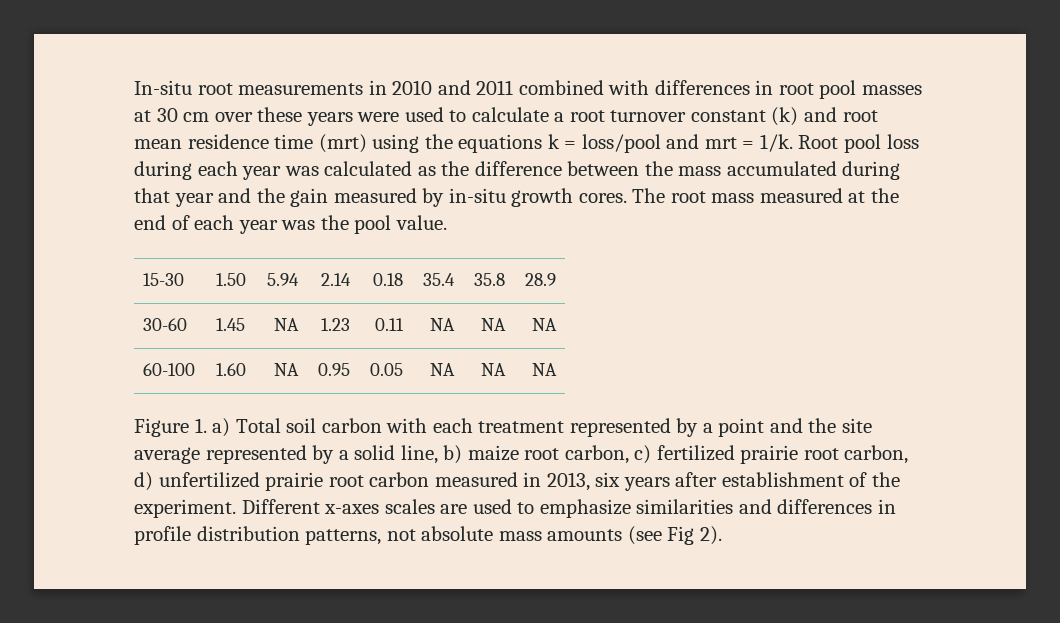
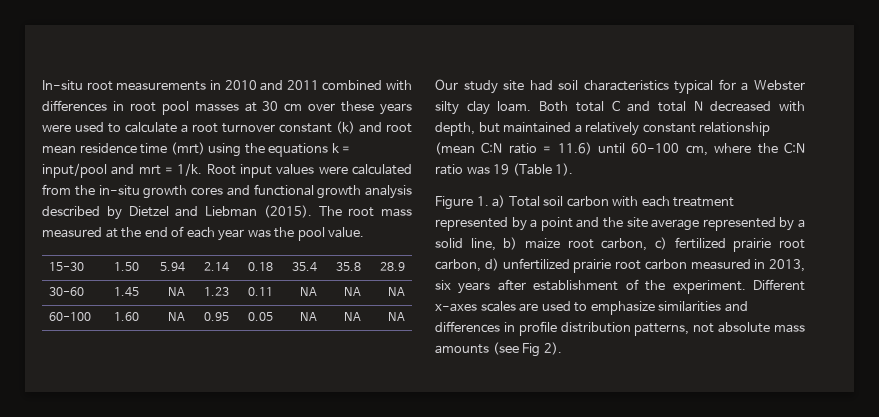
[581,134,661,153] loss/pool -> [42,163,107,178] input/pool
[844,134,919,153] [134,161,901,180] [134,188,627,207] pool loss during each year was calculated as the difference between the mass accumulated during that year and the gain measured by in-situ growth cores. -> [240,164,412,178] [42,184,412,199] [42,205,312,220] input values were calculated from the in-situ growth cores and functional growth analysis described by Dietzel and Liebman (2015).
(557, 369) none -> [435,79,805,94] [435,100,805,115] [435,122,771,136] [435,142,805,156] [435,163,574,176] // Our study site had soil characteristics typical for a Webster silty clay loam. Both total C and total N decreased with depth, but maintained a relatively constant relationship (mean C:N ratio = 11.6) until 60-100 cm, where the C:N ratio was 19 (Table 1).

